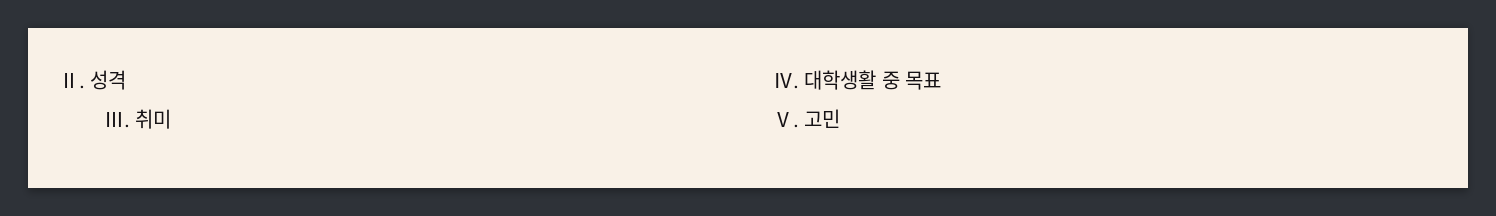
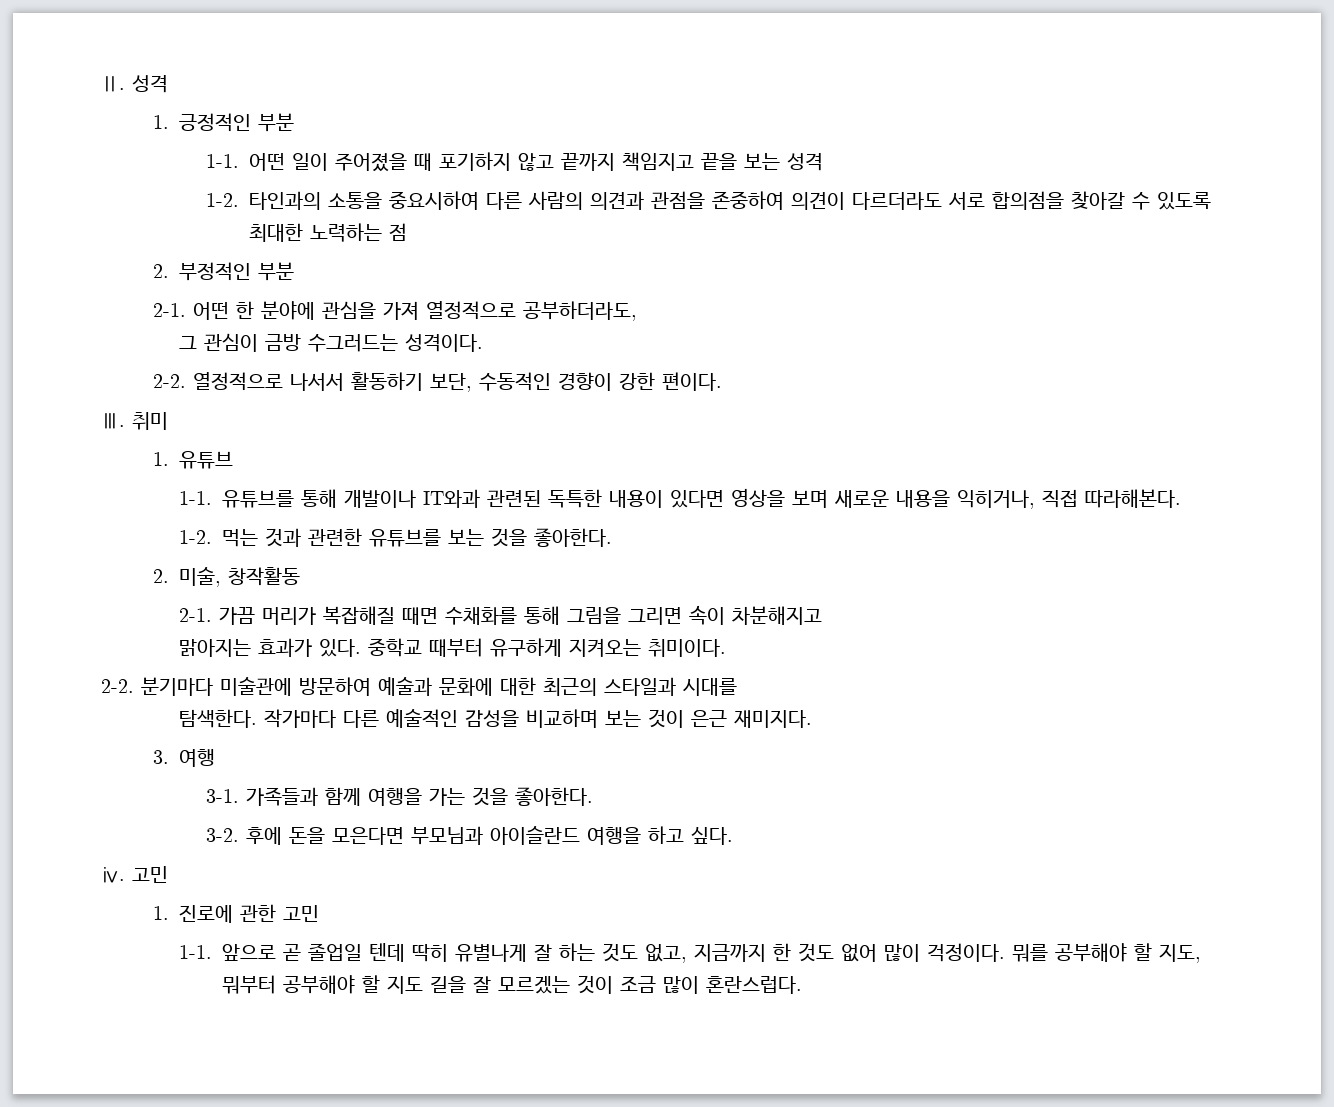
[103,109,172,129] [773,70,942,90] [773,109,841,128] Ⅲ. 취미 // Ⅳ. 대학생활 중 목표 // Ⅴ. 고민 -> [153,113,295,132] [205,152,823,172] [205,191,1211,210] [248,223,407,242] [153,262,295,281] [153,301,638,321] [179,333,484,352] [153,372,723,392] [101,412,168,430] [153,451,234,469] [179,488,1182,509] [179,528,613,547] [153,567,301,587] [179,605,823,625] [179,638,727,657] [101,677,737,696] [179,709,813,728] [153,748,216,767] [205,787,593,806] [205,826,733,845] [101,866,168,883] [153,904,320,923] [179,943,1202,963] [222,975,803,994] 1. 긍정적인 부분 // 1-1. 어떤 일이 주어졌을 때 포기하지 않고 끝까지 책임지고 끝을 보는 성격 // 1-2. 타인과의 소통을 중요시하여 다른 사람의 의견과 관점을 존중하여 의견이 다르더라도 서로 합의점을 찾아갈 수 있도록 최대한 노력하는 점 // 2. 부정적인 부분 // 2-1. 어떤 한 분야에 관심을 가져 열정적으로 공부하더라도, // 그 관심이 금방 수그러드는 성격이다. // 2-2. 열정적으로 나서서 활동하기 보단, 수동적인 경향이 강한 편이다. // Ⅲ. 취미 // 1. 유튜브 // 1-1. 유튜브를 통해 개발이나 IT와과 관련된 독특한 내용이 있다면 영상을 보며 새로운 내용을 익히거나, 직접 따라해본다. // 1-2. 먹는 것과 관련한 유튜브를 보는 것을 좋아한다. // 2. 미술, 창작활동 // 2-1. 가끔 머리가 복잡해질 때면 수채화를 통해 그림을 그리면 속이 차분해지고 // 맑아지는 효과가 있다. 중학교 때부터 유구하게 지켜오는 취미이다. // 2-2. 분기마다 미술관에 방문하여 예술과 문화에 대한 최근의 스타일과 시대를 // 탐색한다. 작가마다 다른 예술적인 감성을 비교하며 보는 것이 은근 재미지다. // 3. 여행 // 3-1. 가족들과 함께 여행을 가는 것을 좋아한다. // 3-2. 후에 돈을 모은다면 부모님과 아이슬란드 여행을 하고 싶다. // ⅳ. 고민 // 1. 진로에 관한 고민 // 1-1. 앞으로 곧 졸업일 텐데 딱히 유별나게 잘 하는 것도 없고, 지금까지 한 것도 없어 많이 걱정이다. 뭐를 공부해야 할 지도, 뭐부터 공부해야 할 지도 길을 잘 모르겠는 것이 조금 많이 혼란스럽다.

